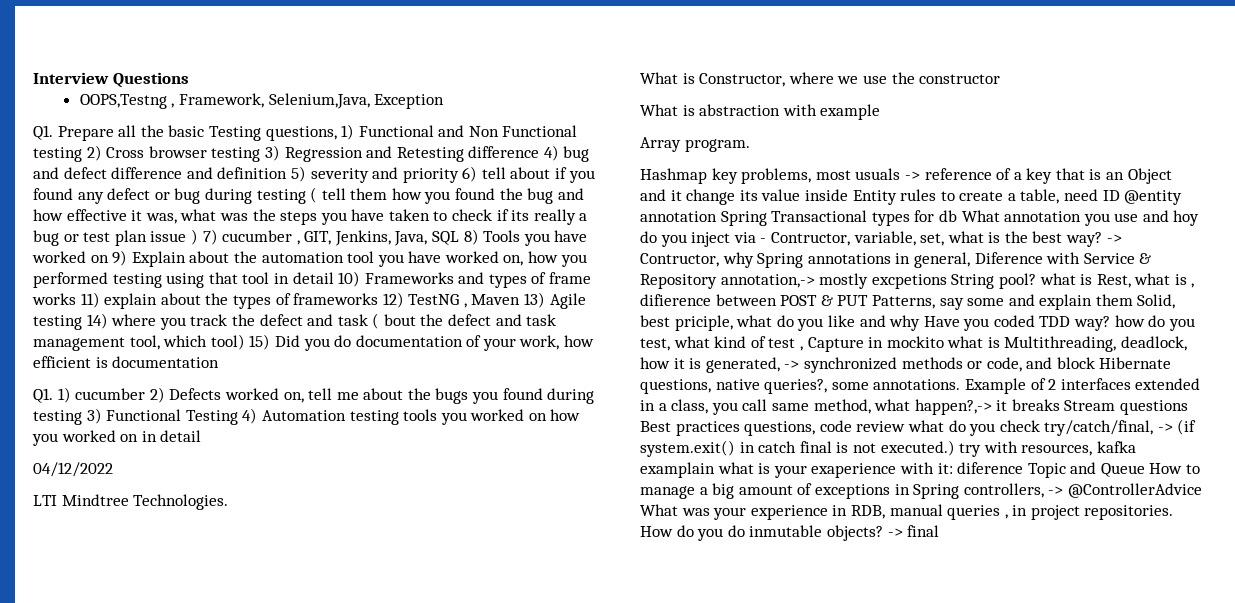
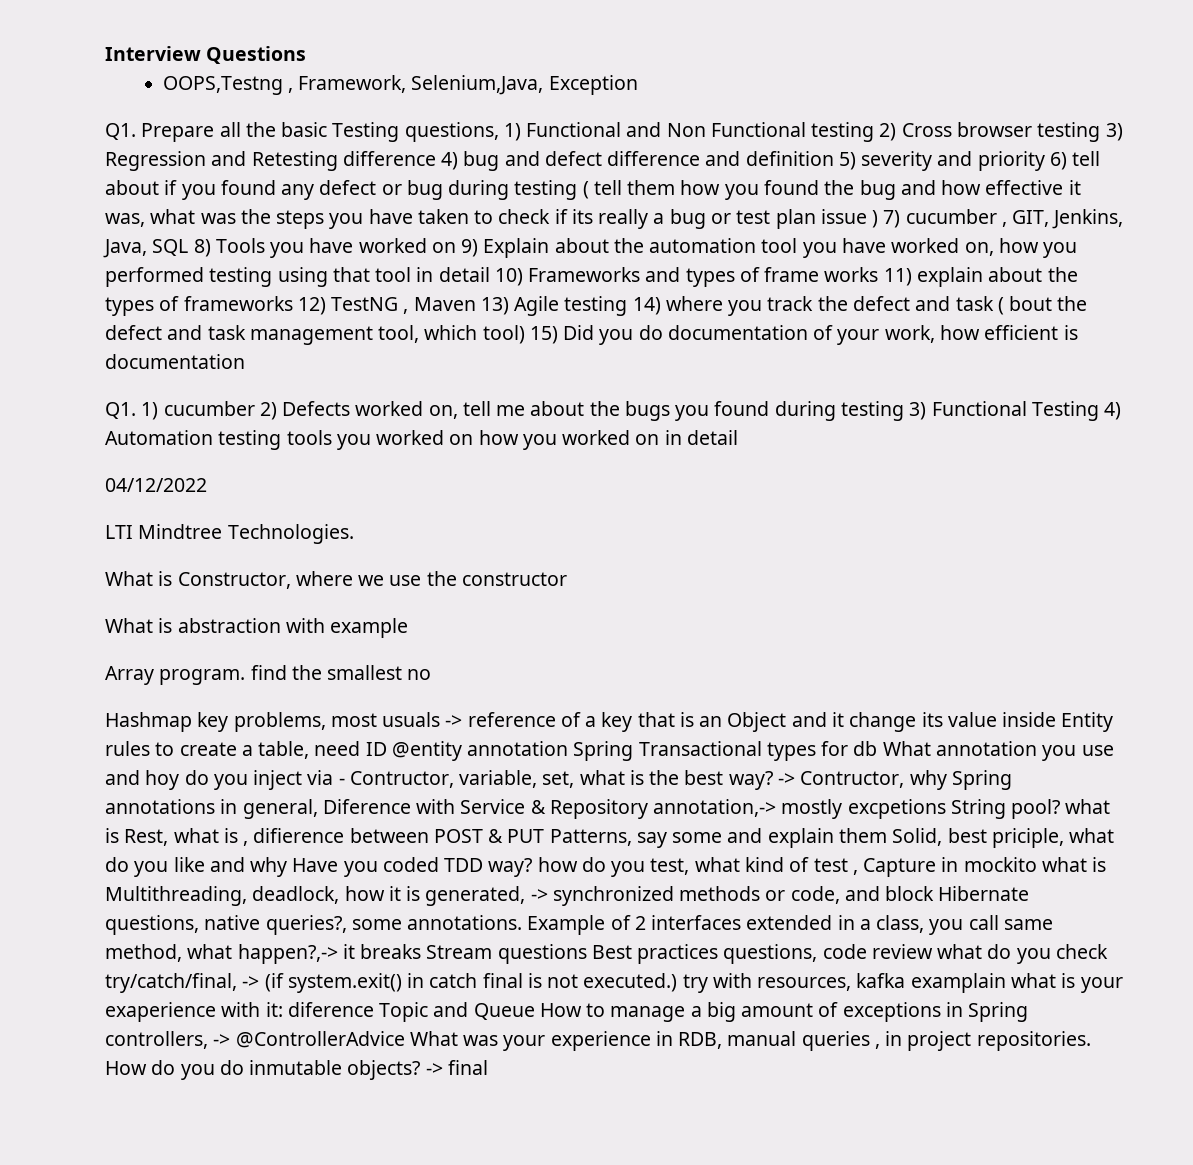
(750, 145) none -> [250,665,432,680] find the smallest no

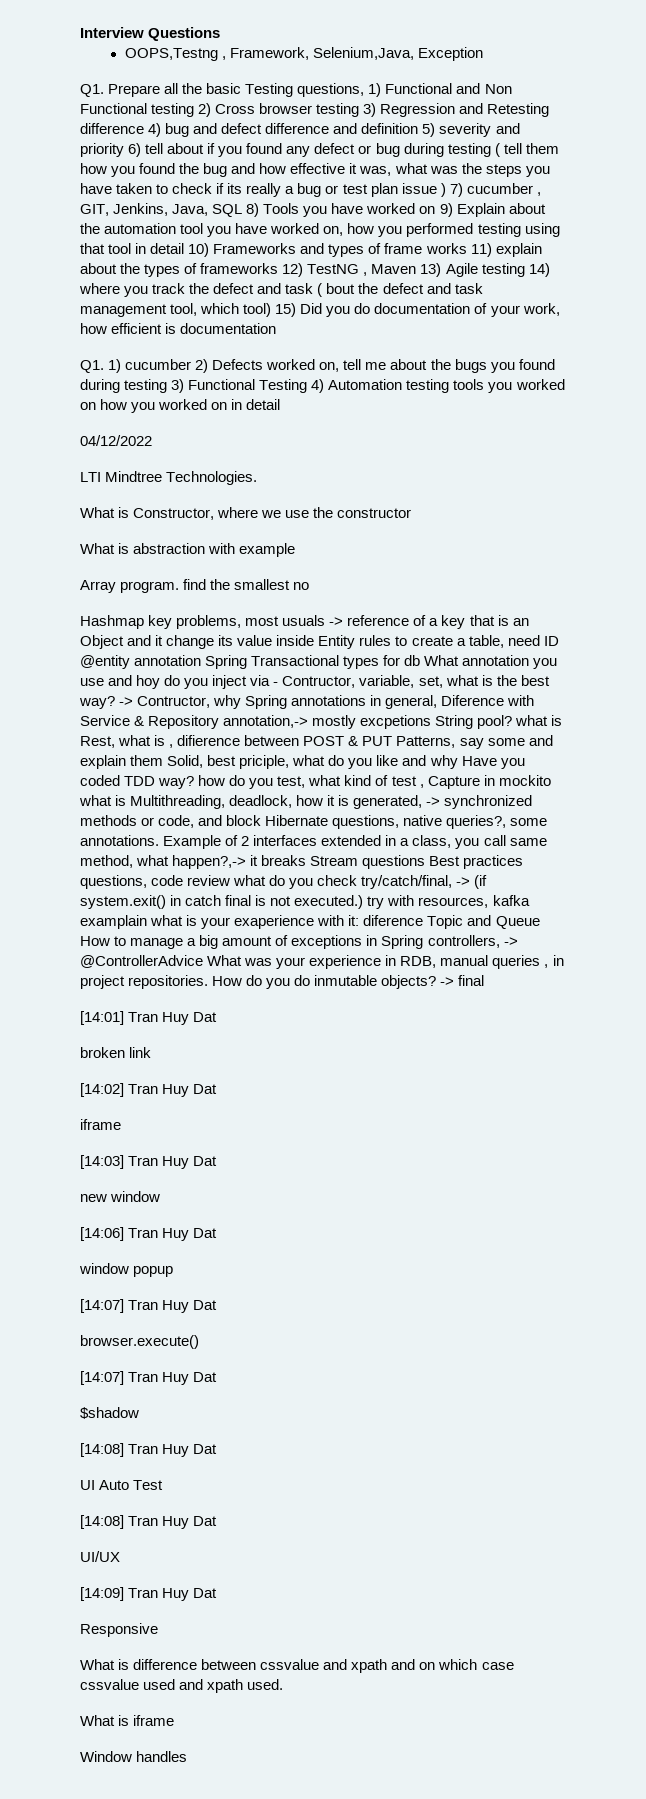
(488, 1067) none -> [80,1011,218,1025] [80,1047,152,1058] [80,1083,218,1097] [80,1119,121,1130] [80,1155,218,1169] [80,1191,161,1202] [80,1227,218,1241] [79,1263,174,1277] [80,1299,218,1313] [80,1335,199,1349] [80,1371,218,1385] [80,1407,139,1419] [80,1443,218,1457] [80,1480,164,1490] [80,1515,218,1529] [80,1551,120,1562] [80,1587,218,1601] [80,1623,158,1637] [80,1659,514,1673] [80,1679,284,1693] [80,1715,175,1726] [80,1751,188,1762] // [14:01] Tran Huy Dat // broken link // [14:02] Tran Huy Dat // iframe // [14:03] Tran Huy Dat // new window // [14:06] Tran Huy Dat // window popup // [14:07] Tran Huy Dat // browser.execute() // [14:07] Tran Huy Dat // $shadow // [14:08] Tran Huy Dat // UI Auto Test // [14:08] Tran Huy Dat // UI/UX // [14:09] Tran Huy Dat // Responsive // What is difference between cssvalue and xpath and on which case cssvalue used and xpath used. // What is iframe // Window handles

